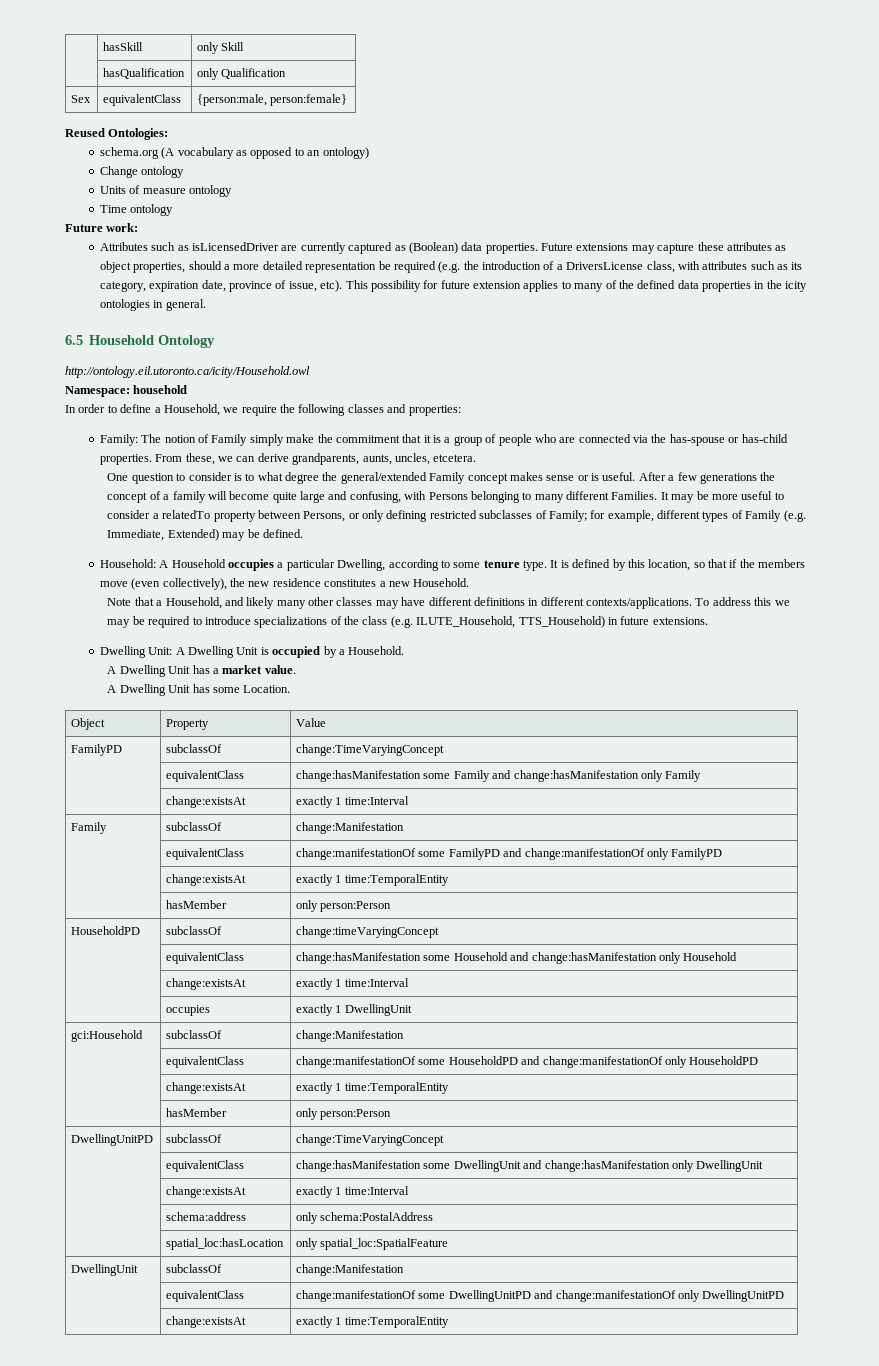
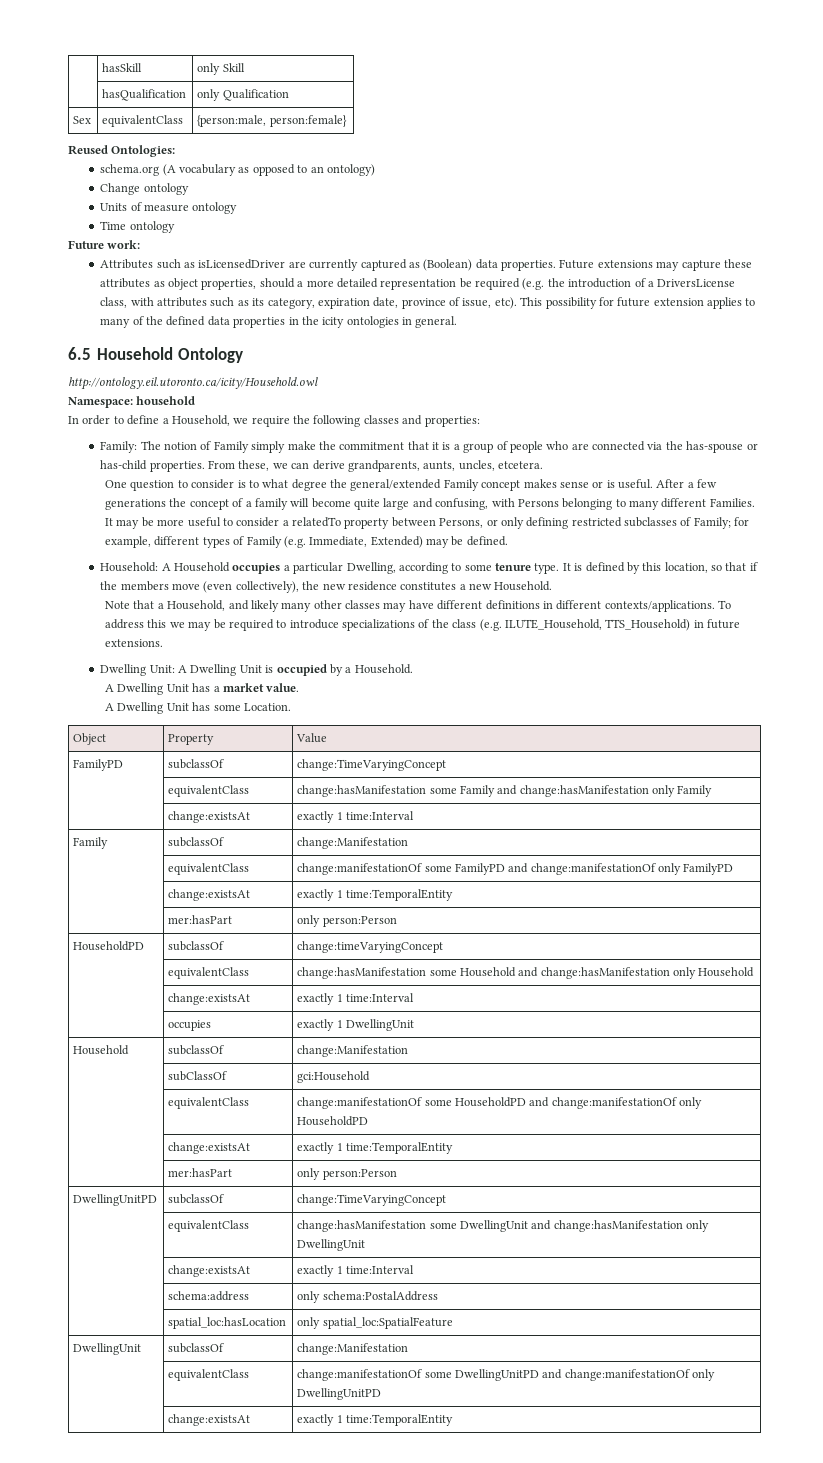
[166,900,228,909] hasMember -> [168,915,233,924] mer:hasPart
[71,1030,144,1042] [166,1030,223,1039] [296,1030,405,1042] gci:Household | subclassOf | change:Manifestation -> [73,1045,130,1055] [168,1045,225,1055] [297,1045,409,1057] [168,1071,228,1081] [297,1071,371,1083] Household | subclassOf | change:Manifestation // | subClassOf | gci:Household
[166,1108,228,1117] hasMember -> [168,1168,233,1177] mer:hasPart

